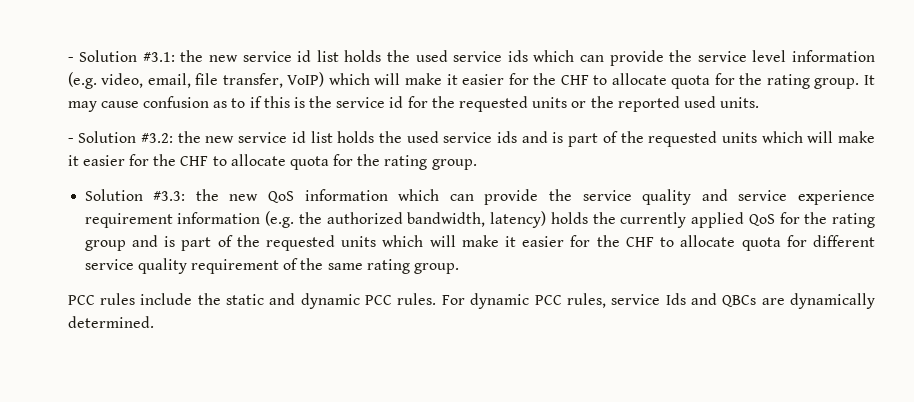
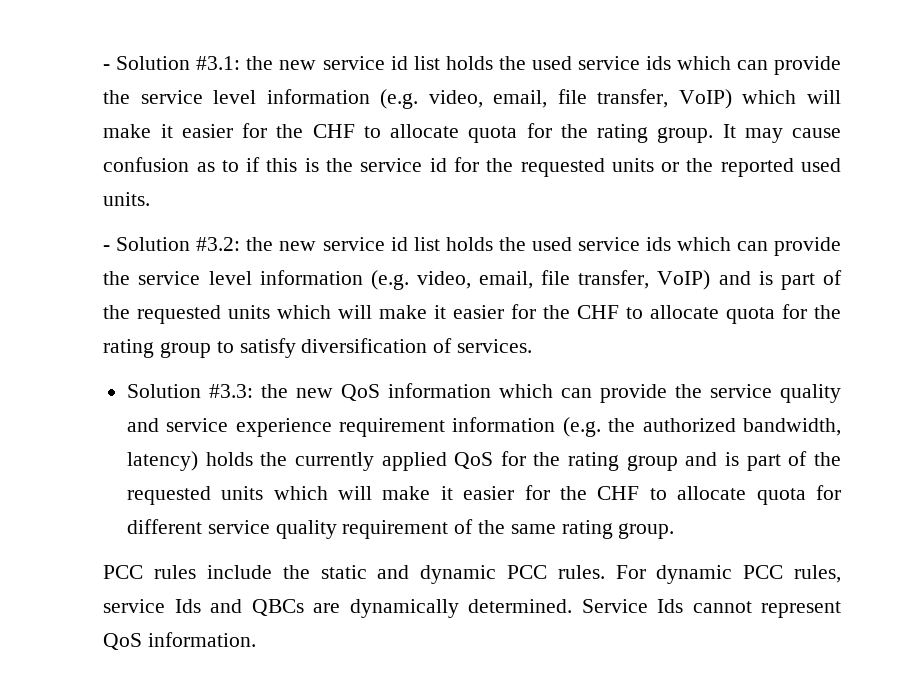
(518, 137) none -> [676,237,841,256] [103,270,711,290] which can provide the service level information (e.g. video, email, file transfer, VoIP)
[431,159,477,170] group. -> [160,338,533,358] group to satisfy diversification of services.
(154, 322) none -> [581,599,841,618] [103,632,257,650] Service Ids cannot represent QoS information.

